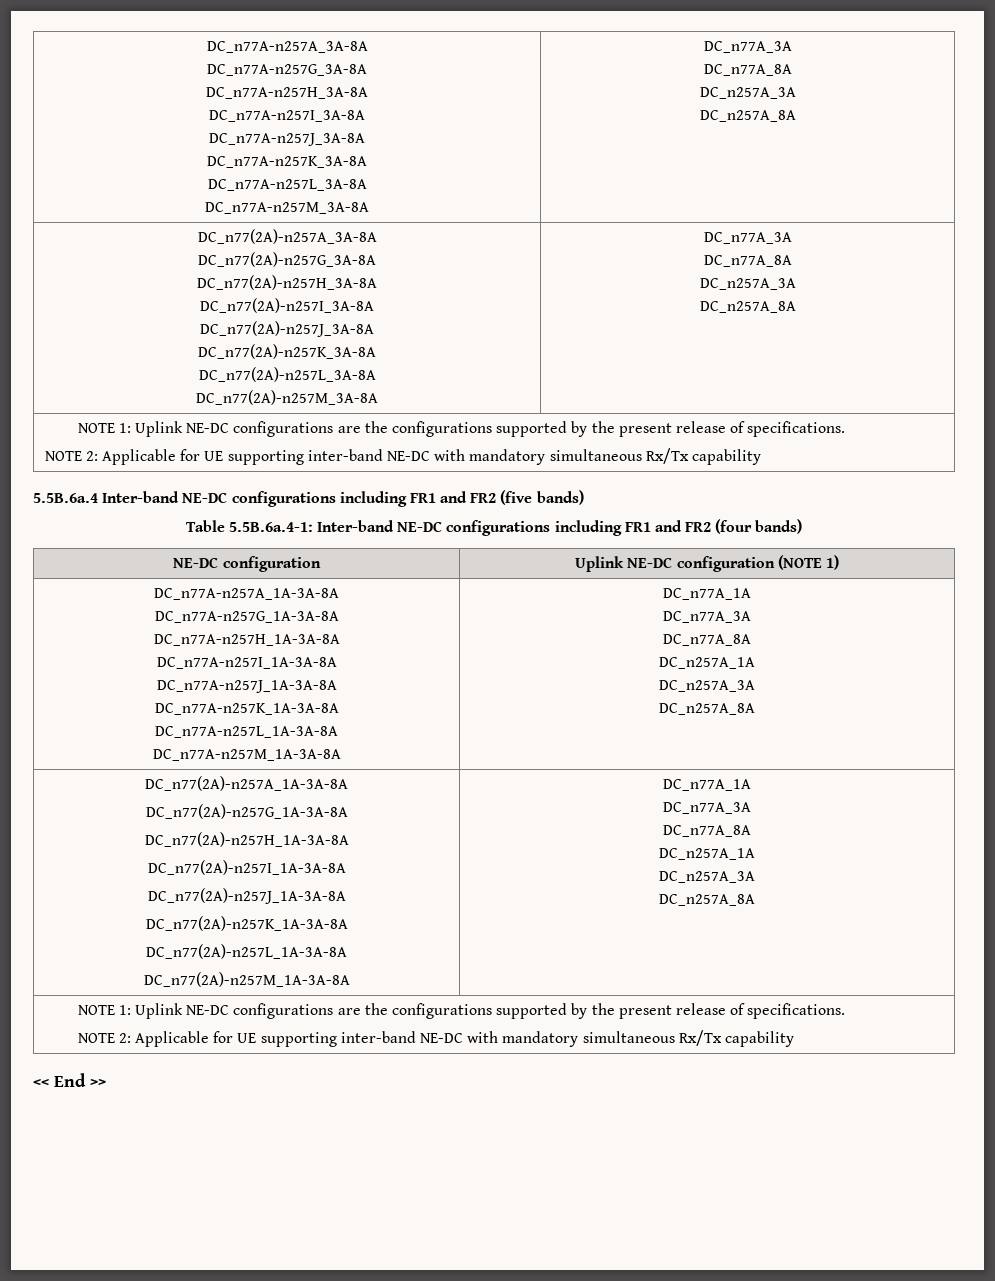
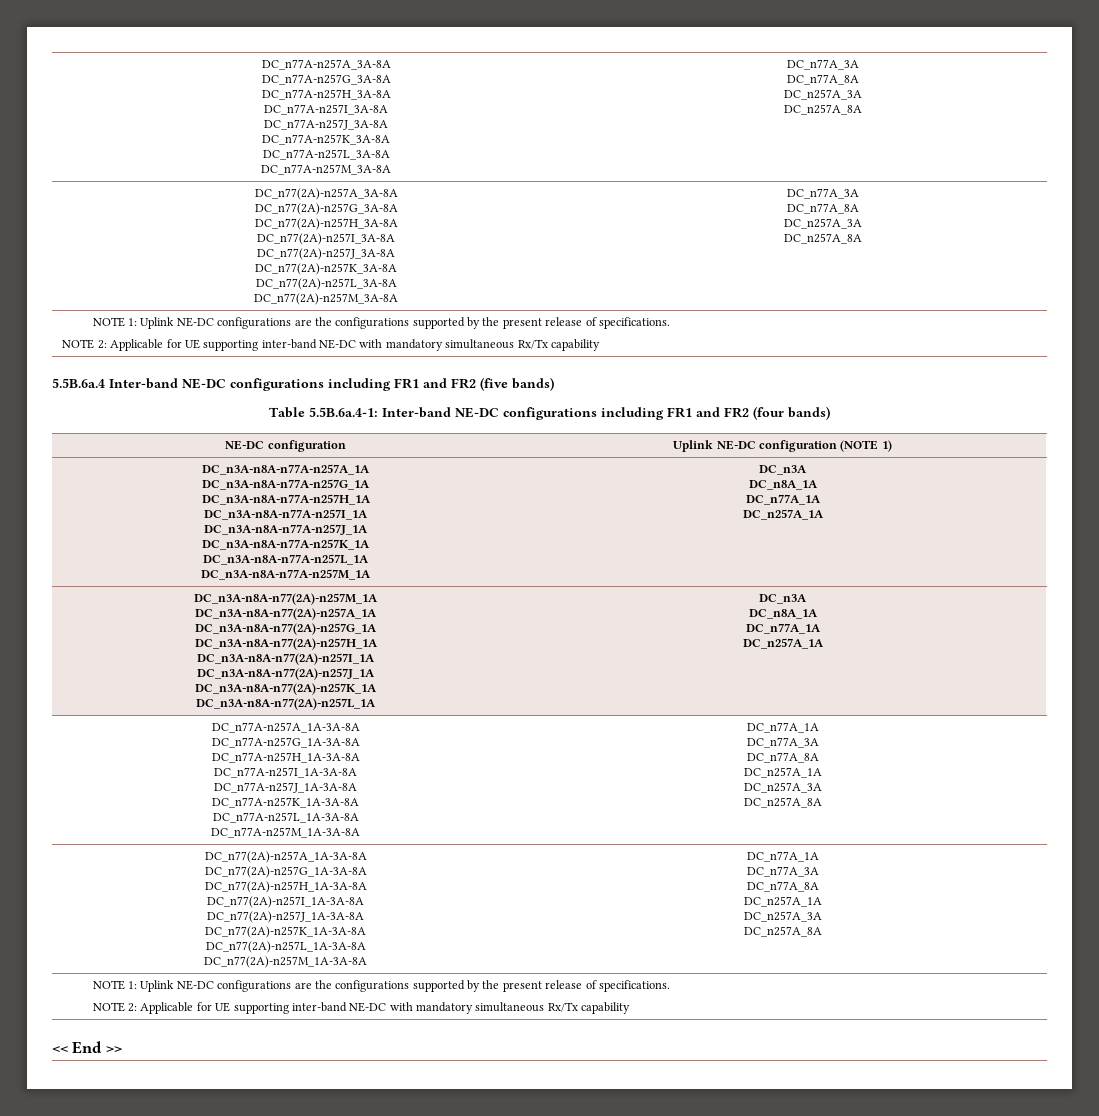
(839, 562) none -> [202,464,370,475] [202,479,370,490] [201,494,371,505] [204,509,368,520] [204,524,368,535] [202,539,370,550] [203,554,369,565] [201,569,371,580] [759,465,808,475] [748,480,818,490] [745,494,821,505] [742,509,824,520] [194,593,378,605] [195,608,377,620] [195,623,377,635] [194,638,378,650] [197,653,375,665] [197,668,375,680] [195,683,377,695] [196,698,376,710] [759,594,808,604] [748,609,818,619] [745,623,821,634] [742,638,824,649] // DC_n3A-n8A-n77A-n257A_1A // DC_n3A-n8A-n77A-n257G_1A // DC_n3A-n8A-n77A-n257H_1A // DC_n3A-n8A-n77A-n257I_1A // DC_n3A-n8A-n77A-n257J_1A // DC_n3A-n8A-n77A-n257K_1A // DC_n3A-n8A-n77A-n257L_1A // DC_n3A-n8A-n77A-n257M_1A | DC_n3A // DC_n8A_1A // DC_n77A_1A // DC_n257A_1A // DC_n3A-n8A-n77(2A)-n257M_1A // DC_n3A-n8A-n77(2A)-n257A_1A // DC_n3A-n8A-n77(2A)-n257G_1A // DC_n3A-n8A-n77(2A)-n257H_1A // DC_n3A-n8A-n77(2A)-n257I_1A // DC_n3A-n8A-n77(2A)-n257J_1A // DC_n3A-n8A-n77(2A)-n257K_1A // DC_n3A-n8A-n77(2A)-n257L_1A | DC_n3A // DC_n8A_1A // DC_n77A_1A // DC_n257A_1A

